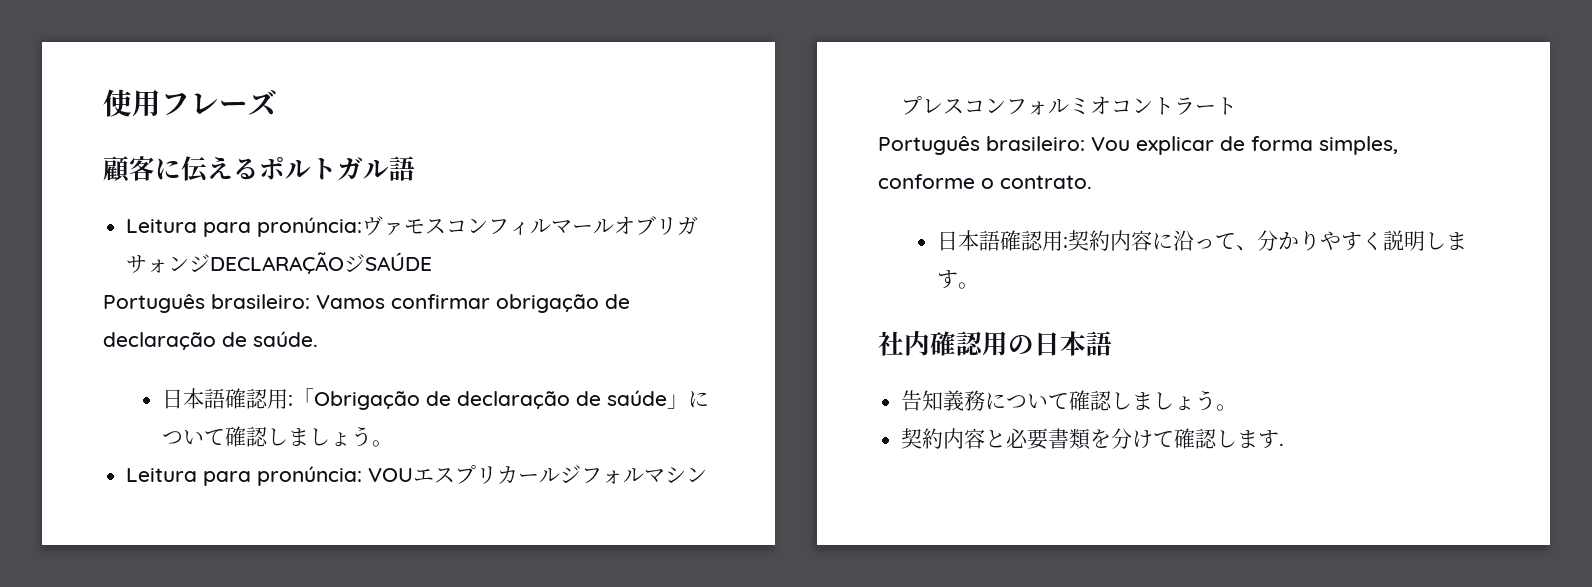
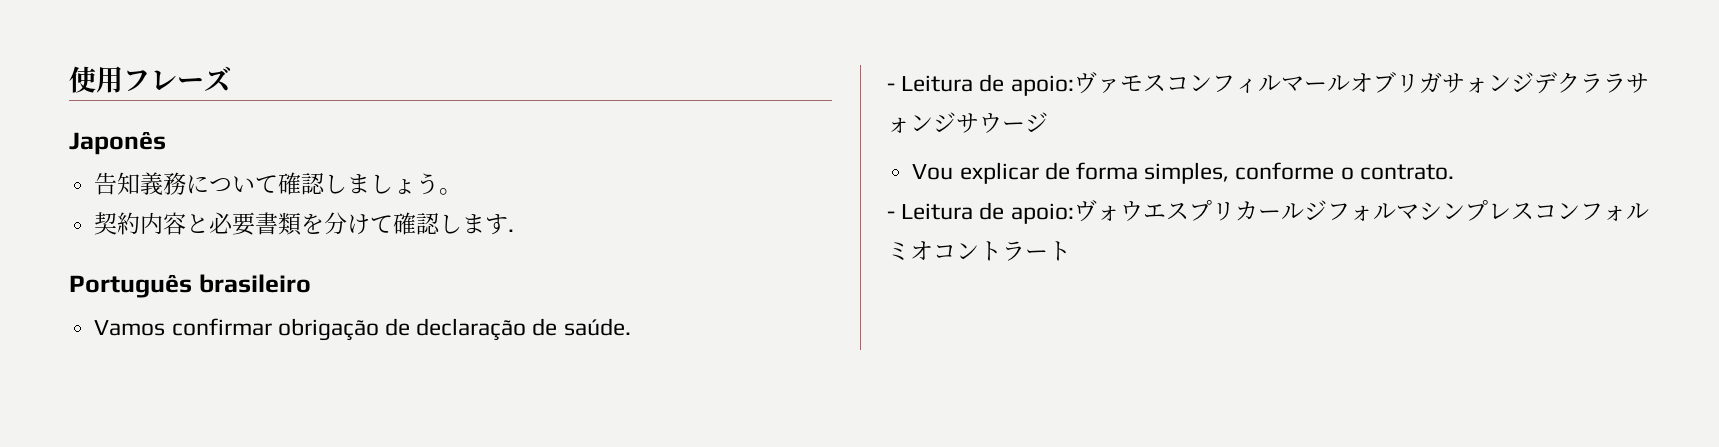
[103,156,415,183] [126,216,699,237] [126,252,433,274] [103,294,630,313] [103,331,318,350] [161,388,709,410] [161,426,393,447] [126,465,708,486] [901,96,1238,115] [878,136,1398,155] [878,174,1092,189] [936,230,1467,251] [936,270,979,289] [878,331,1112,356] 顧客に伝えるポルトガル語 // Leitura para pronúncia:ヴァモスコンフィルマールオブリガサォンジDECLARAÇÃOジSAÚDE // Português brasileiro: Vamos confirmar obrigação de declaração de saúde. // 日本語確認用:「Obrigação de declaração de saúde」について確認しましょう。 // Leitura para pronúncia: VOUエスプリカールジフォルマシンプレスコンフォルミオコントラート // Português brasileiro: Vou explicar de forma simples, conforme o contrato. // 日本語確認用:契約内容に沿って、分かりやすく説明します。 // 社内確認用の日本語 -> [69,132,166,155] Japonês
(1285, 444) none -> [69,274,311,298] [94,318,631,341] [887,72,1649,96] [887,112,1048,133] [912,162,1454,184] [887,200,1649,224] [887,241,1071,261] // Português brasileiro // Vamos confirmar obrigação de declaração de saúde. // - Leitura de apoio:ヴァモスコンフィルマールオブリガサォンジデクララサォンジサウージ // Vou explicar de forma simples, conforme o contrato. // - Leitura de apoio:ヴォウエスプリカールジフォルマシンプレスコンフォルミオコントラート

